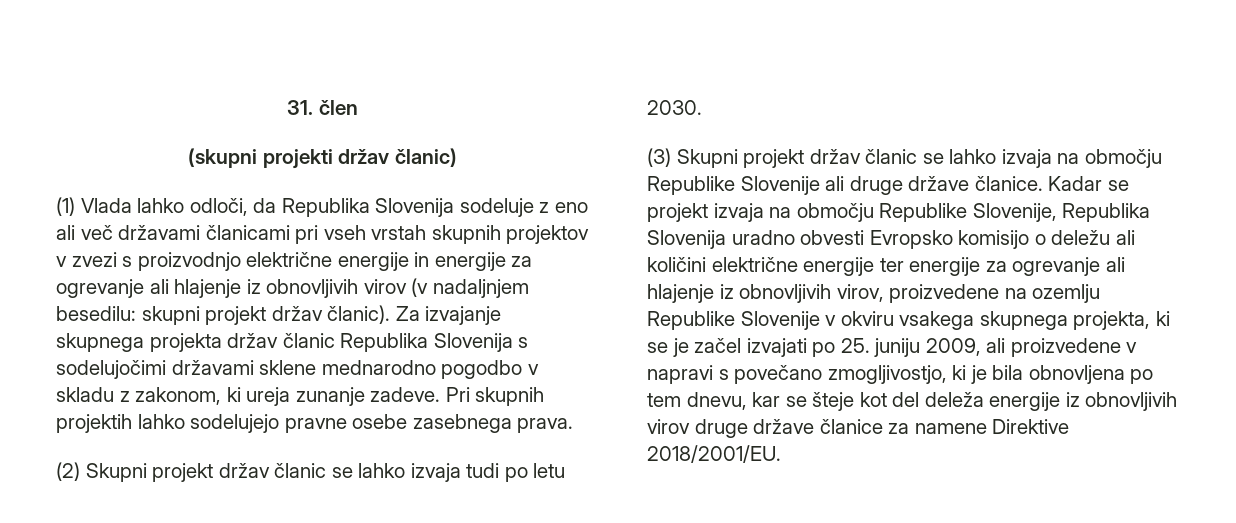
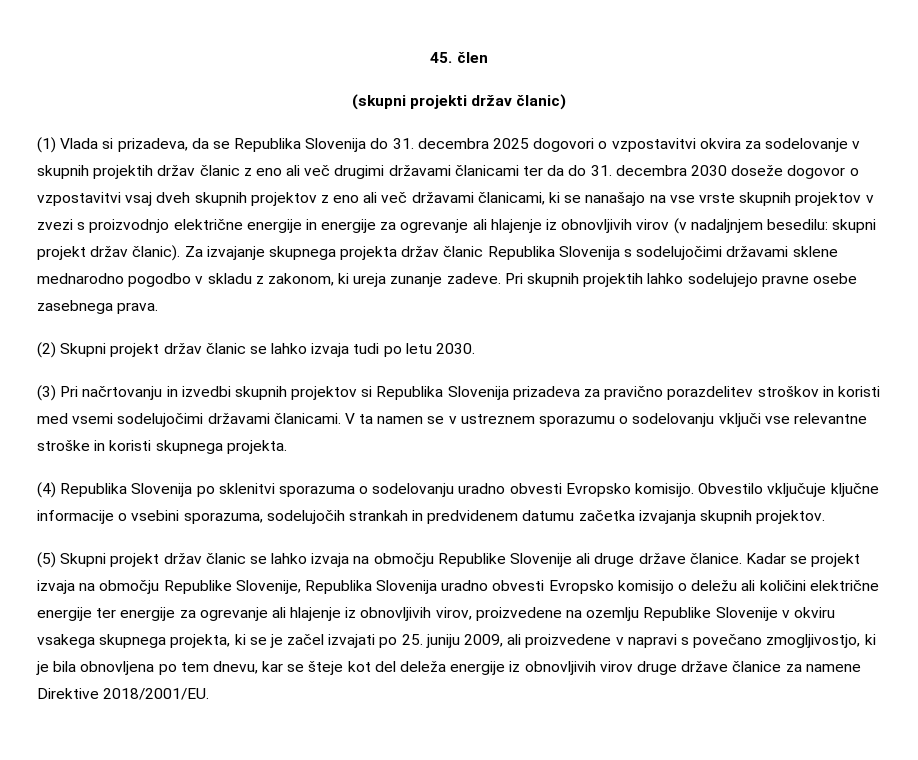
[287,100,314,115] 31. -> [430,52,453,63] 45.
[137,198,534,217] lahko odloči, da Republika Slovenija sodeluje -> [102,138,861,152] [37,165,859,179] [37,192,317,206] si prizadeva, da se Republika Slovenija do 31. decembra 2025 dogovori o vzpostavitvi okvira za sodelovanje v skupnih projektih držav članic z eno ali več drugimi državami članicami ter da do 31. decembra 2030 doseže dogovor o vzpostavitvi vsaj dveh skupnih projektov
[205,225,427,244] članicami pri vseh vrstah -> [477,192,735,206] članicami, ki se nanašajo na vse vrste
(671, 157) none -> [60,386,880,400] [37,413,867,427] [37,440,287,454] [37,482,879,498] [37,510,826,524] [37,552,56,568] Pri načrtovanju in izvedbi skupnih projektov si Republika Slovenija prizadeva za pravično porazdelitev stroškov in koristi med vsemi sodelujočimi državami članicami. V ta namen se v ustreznem sporazumu o sodelovanju vključi vse relevantne stroške in koristi skupnega projekta. // (4) Republika Slovenija po sklenitvi sporazuma o sodelovanju uradno obvesti Evropsko komisijo. Obvestilo vključuje ključne informacije o vsebini sporazuma, sodelujočih strankah in predvidenem datumu začetka izvajanja skupnih projektov. // (5)

